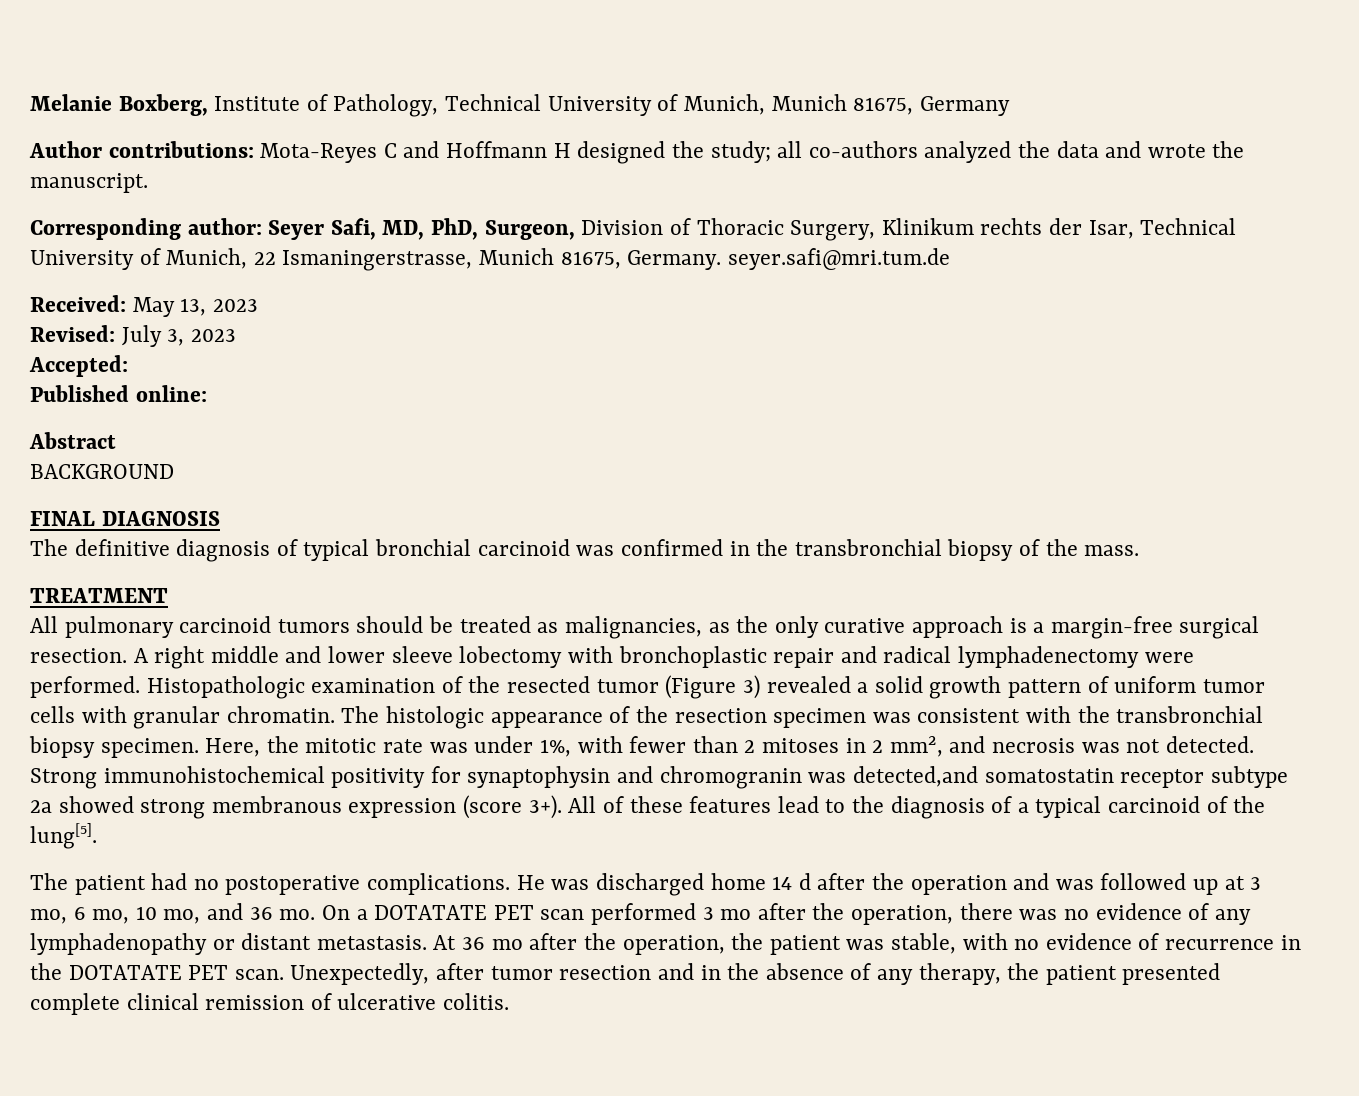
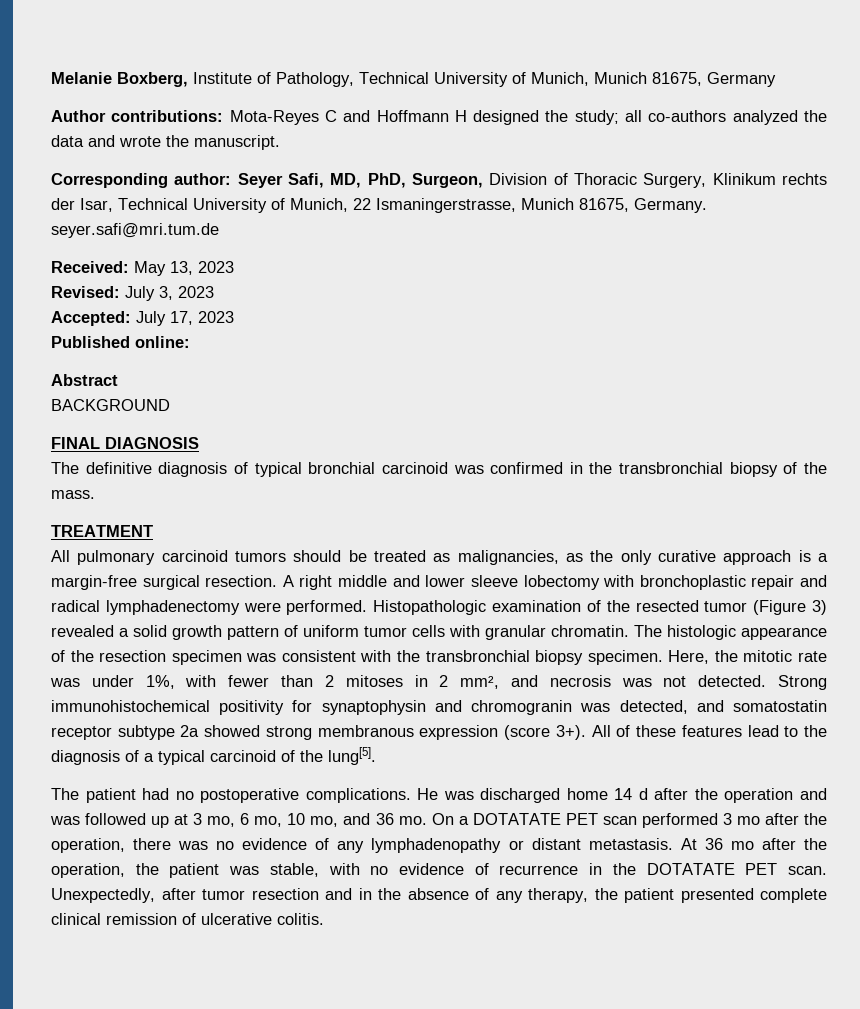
(128, 366) none -> [136,311,234,326] July 17, 2023
[852,766,978,787] detected,and -> [619,700,724,714] detected, and

